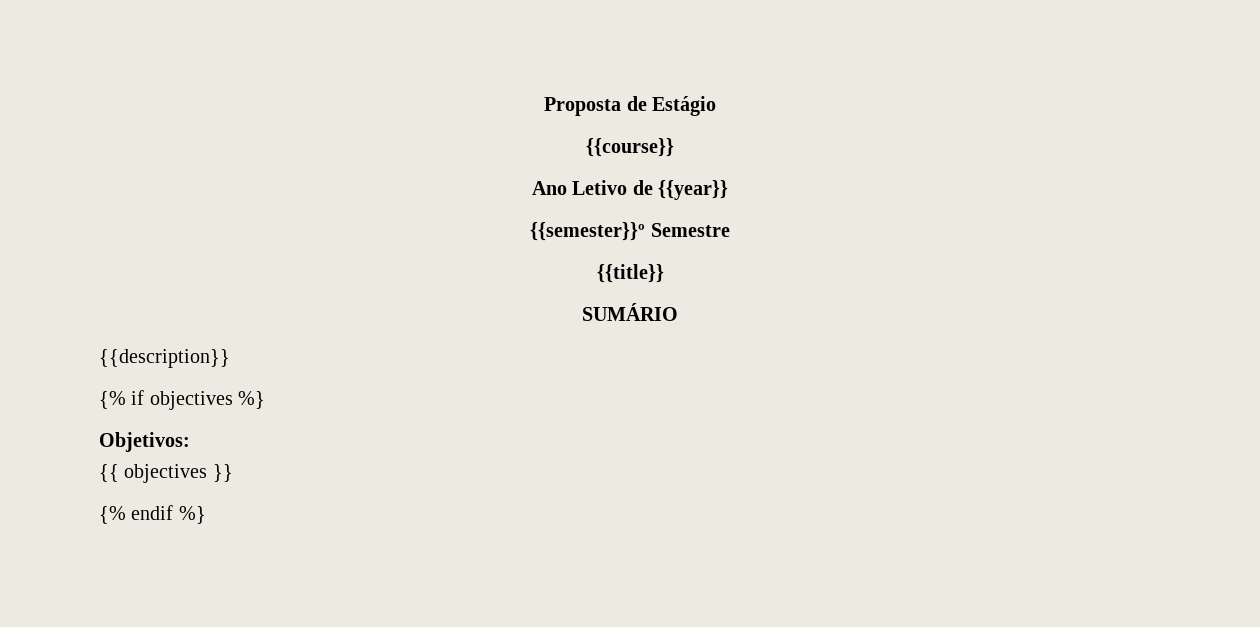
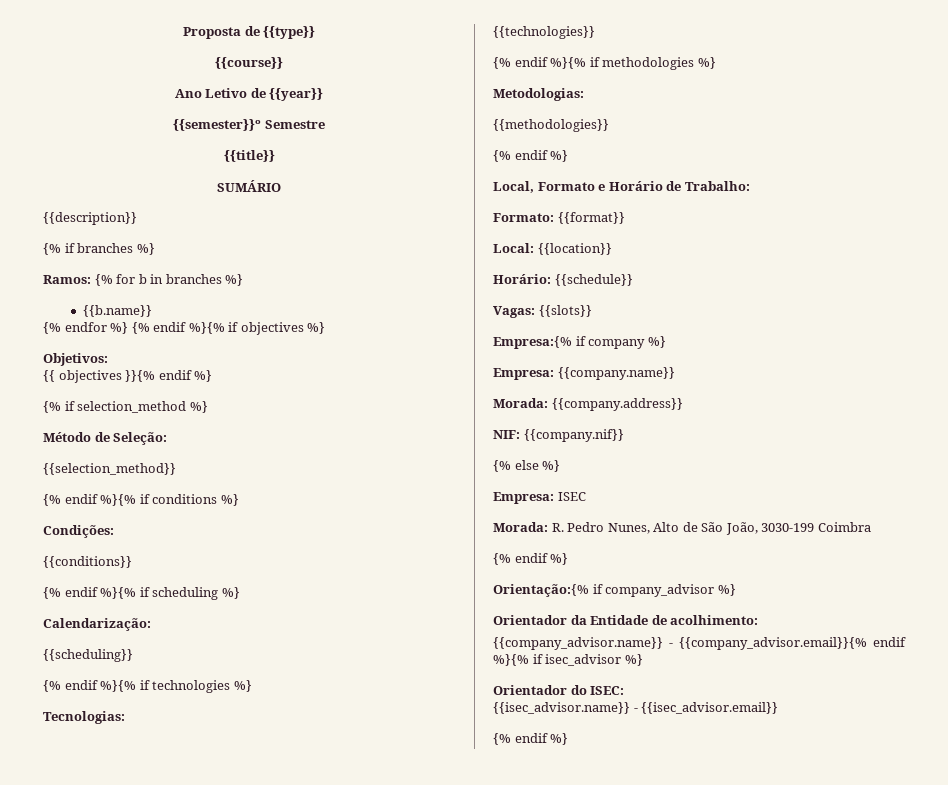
[651,96,716,116] Estágio -> [263,26,316,39] {{type}}
(145, 397) none -> [77,243,155,255] [43,274,244,286] [82,305,152,317] [43,322,239,334] branches %} // Ramos: {% for b in branches %} // {{b.name}} // {% endfor %} {% endif %}{% if
[212,464,233,482] }} -> [125,370,213,382] [43,401,208,413] [43,432,168,445] [43,463,176,475] [43,494,239,506] [43,525,114,538] [43,556,132,568] [43,587,240,600] [43,618,151,631] [43,649,133,662] [43,680,252,693] [43,711,125,724] [493,26,595,39] [493,57,716,70] [493,88,584,101] [493,119,609,132] [493,150,569,162] [493,181,750,193] [493,212,625,224] [493,243,612,255] [493,274,633,286] [493,305,592,318] [493,336,666,349] [493,367,675,380] [493,398,683,411] [493,429,624,442] [493,460,561,472] [493,492,586,504] [493,522,871,535] [493,553,569,565] [493,584,736,597] [493,615,759,625] [493,637,906,650] [493,654,643,666] [493,685,625,695] [493,702,779,714] }}{% endif %} // {% if selection_method %} // Método de Seleção: // {{selection_method}} // {% endif %}{% if conditions %} // Condições: // {{conditions}} // {% endif %}{% if scheduling %} // Calendarização: // {{scheduling}} // {% endif %}{% if technologies %} // Tecnologias: // {{technologies}} // {% endif %}{% if methodologies %} // Metodologias: // {{methodologies}} // {% endif %} // Local, Formato e Horário de Trabalho: // Formato: {{format}} // Local: {{location}} // Horário: {{schedule}} // Vagas: {{slots}} // Empresa:{% if company %} // Empresa: {{company.name}} // Morada: {{company.address}} // NIF: {{company.nif}} // {% else %} // Empresa: ISEC // Morada: R. Pedro Nunes, Alto de São João, 3030-199 Coimbra // {% endif %} // Orientação:{% if company_advisor %} // Orientador da Entidade de acolhimento: // {{company_advisor.name}} - {{company_advisor.email}}{% endif %}{% if isec_advisor %} // Orientador do ISEC: // {{isec_advisor.name}} - {{isec_advisor.email}}

